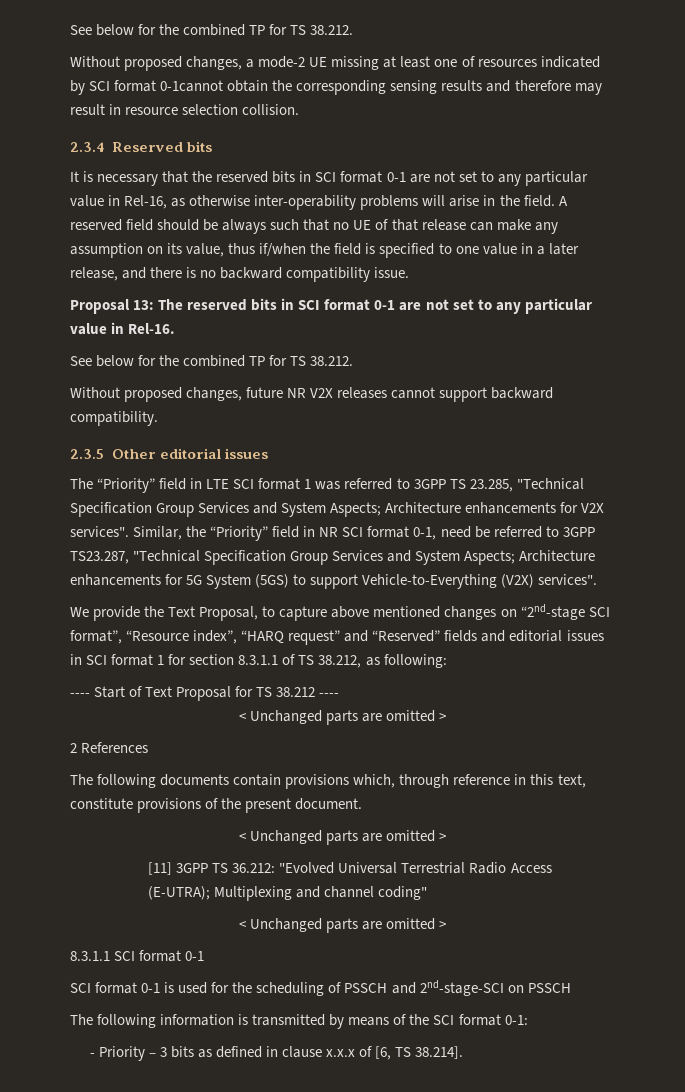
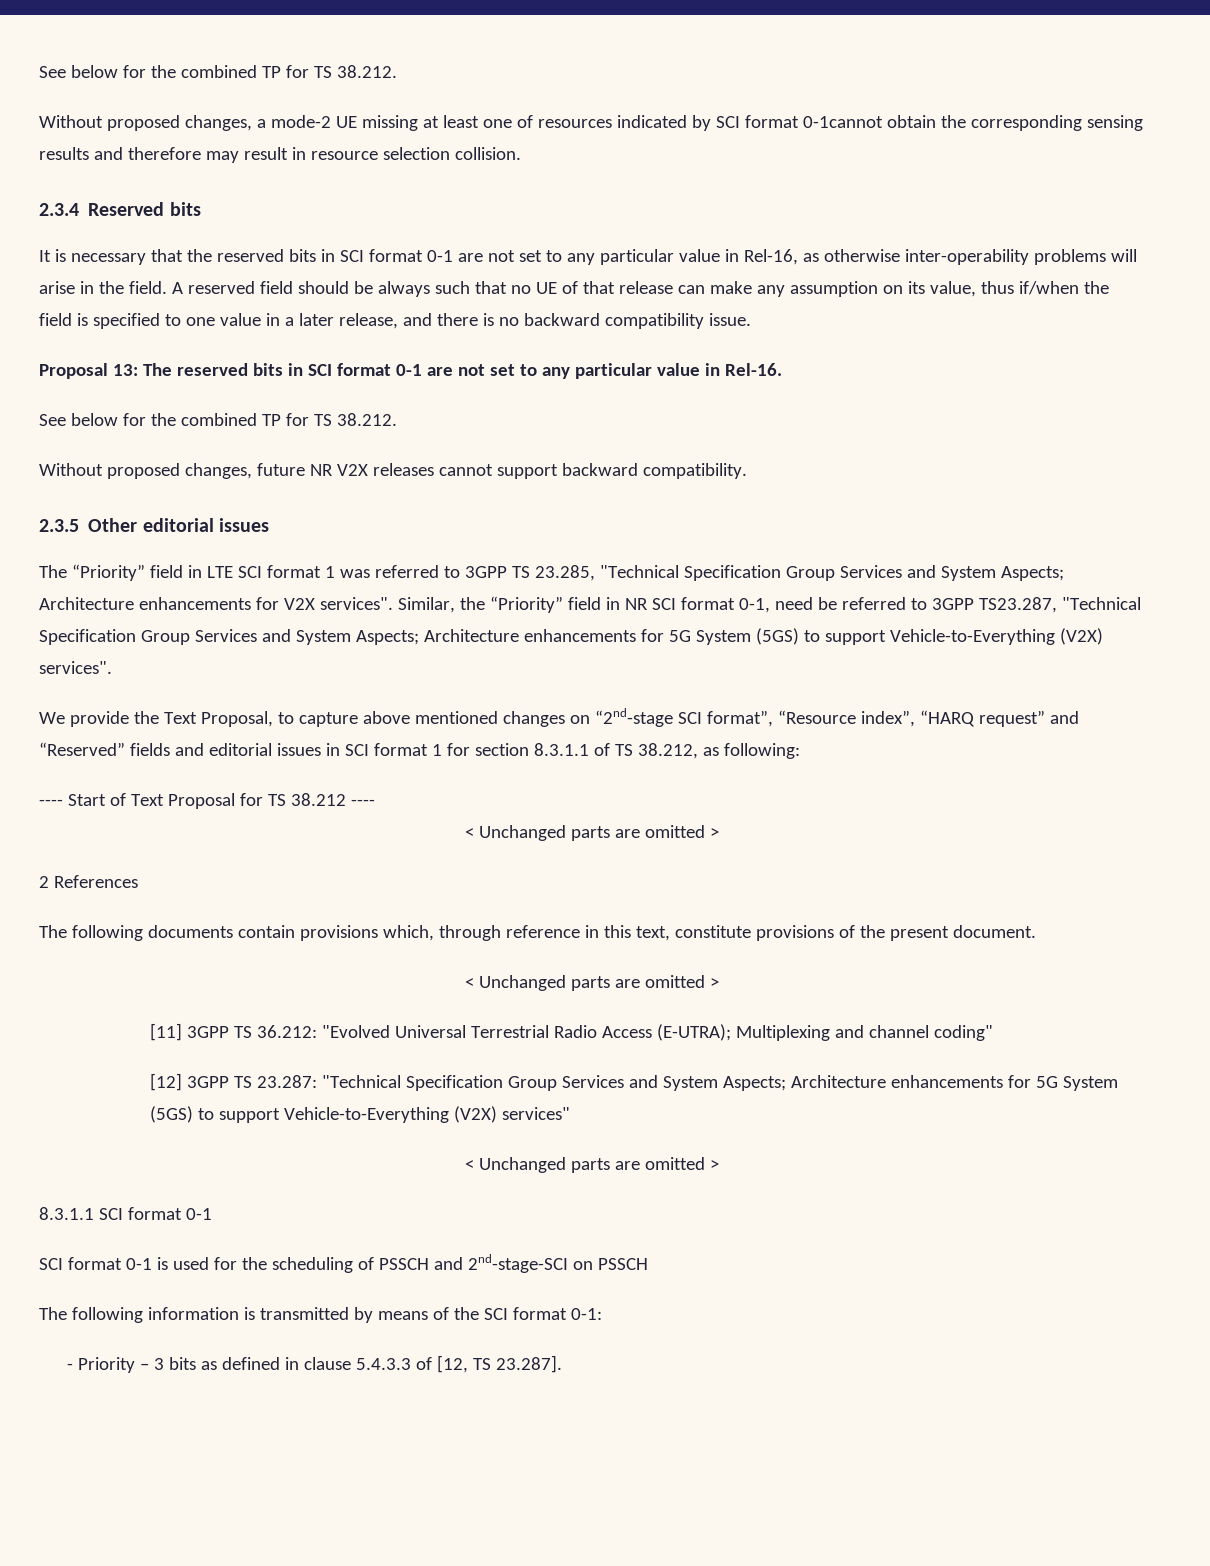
(428, 893) none -> [149,1073,1118,1091] [149,1106,570,1123] // [12] 3GPP TS 23.287: "Technical Specification Group Services and System Aspects; Architecture enhancements for 5G System (5GS) to support Vehicle-to-Everything (V2X) services"
[325,1046,464,1060] x.x.x of [6, TS 38.214]. -> [355,1355,562,1373] 5.4.3.3 of [12, TS 23.287].

